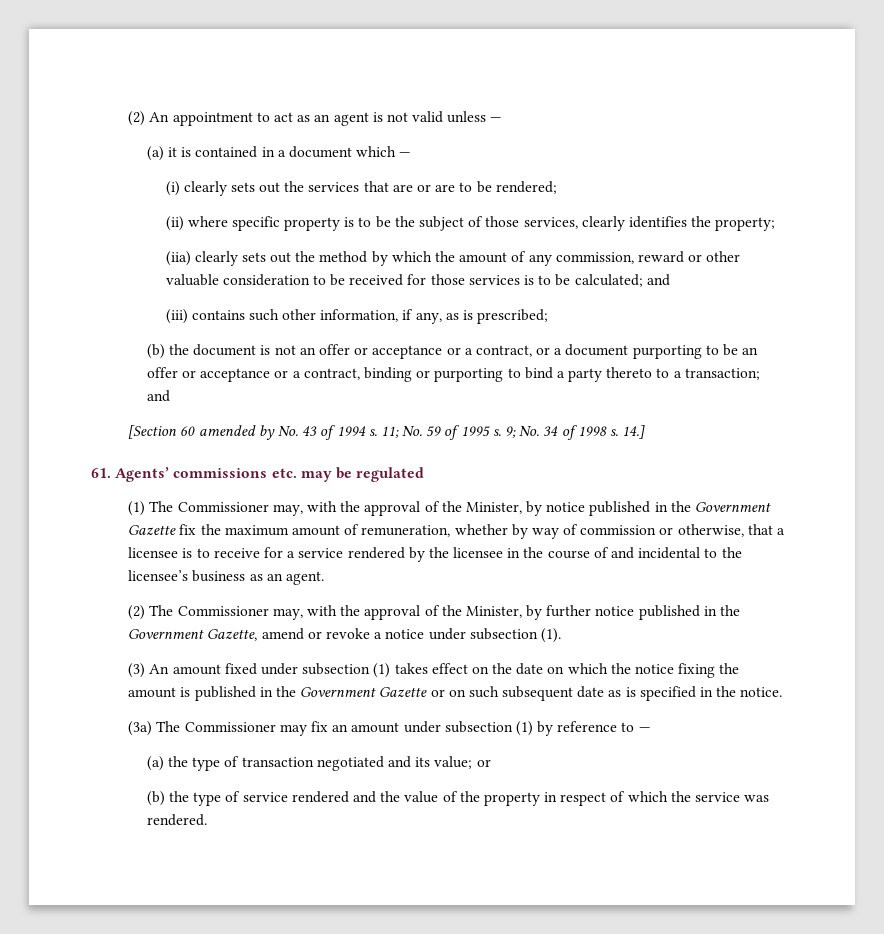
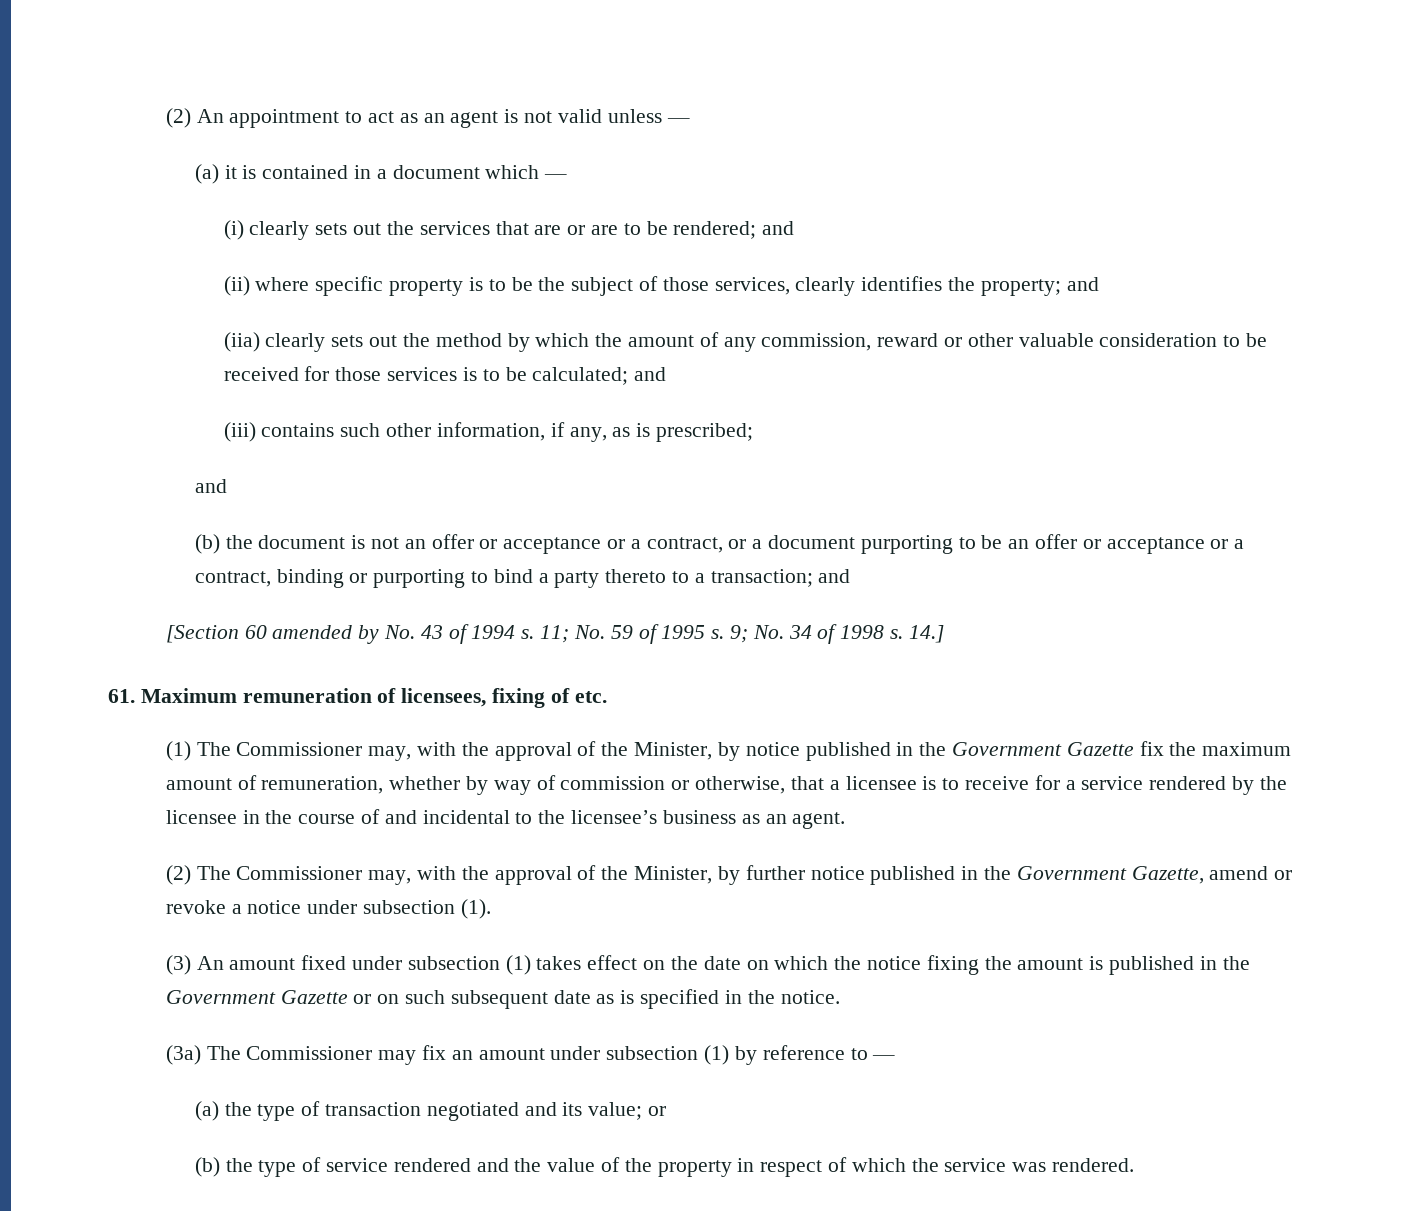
(557, 187) none -> [762,221,795,235] and
(776, 224) none -> [1066,277,1099,291] and
(549, 316) none -> [194,479,227,493] // and
[115,467,425,482] Agents’ commissions etc. may be regulated -> [140,688,607,708] Maximum remuneration of licensees, fixing of etc.

